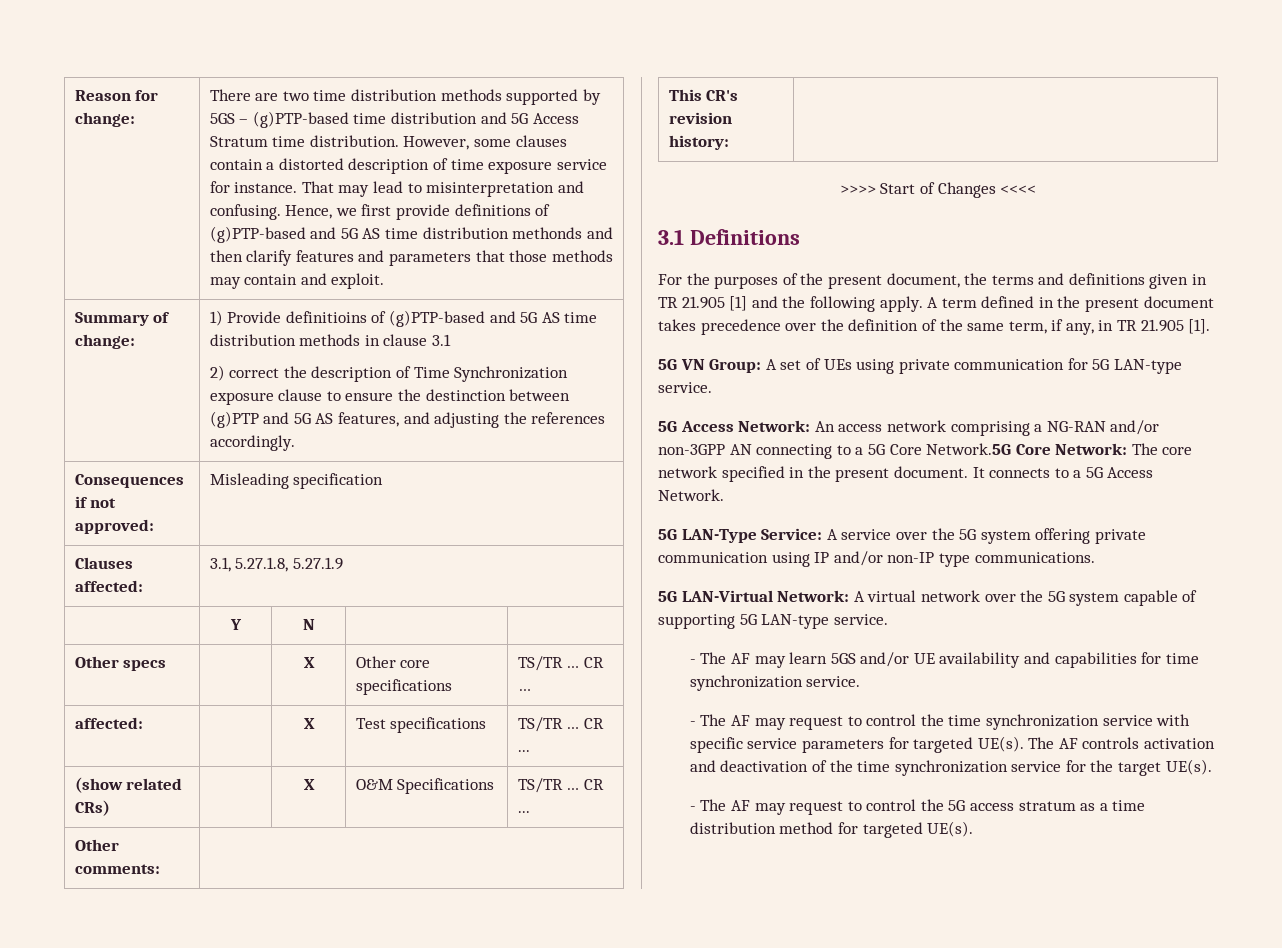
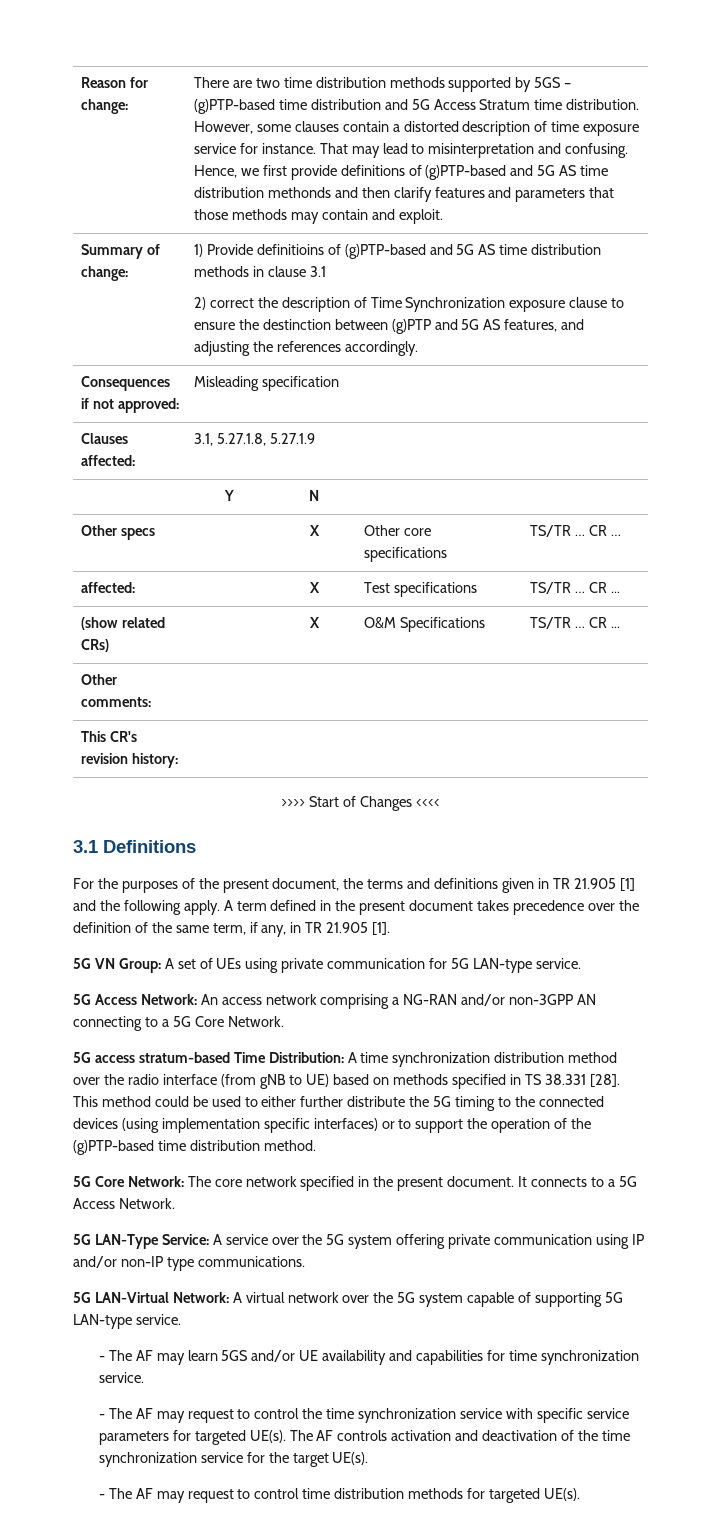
[926,443,1012,455] Network.5G -> [227,1016,284,1027] [73,1052,618,1067] [73,1074,620,1089] [73,1096,604,1111] [73,1118,592,1133] [73,1140,316,1155] [73,1176,91,1187] Network. // 5G access stratum-based Time Distribution: A time synchronization distribution method over the radio interface (from gNB to UE) based on methods specified in TS 38.331 [28]. This method could be used to either further distribute the 5G timing to the connected devices (using implementation specific interfaces) or to support the operation of the (g)PTP-based time distribution method. // 5G
[920,799,1146,811] [689,822,834,834] the 5G access stratum as a time distribution method -> [302,1488,464,1499] time distribution methods

